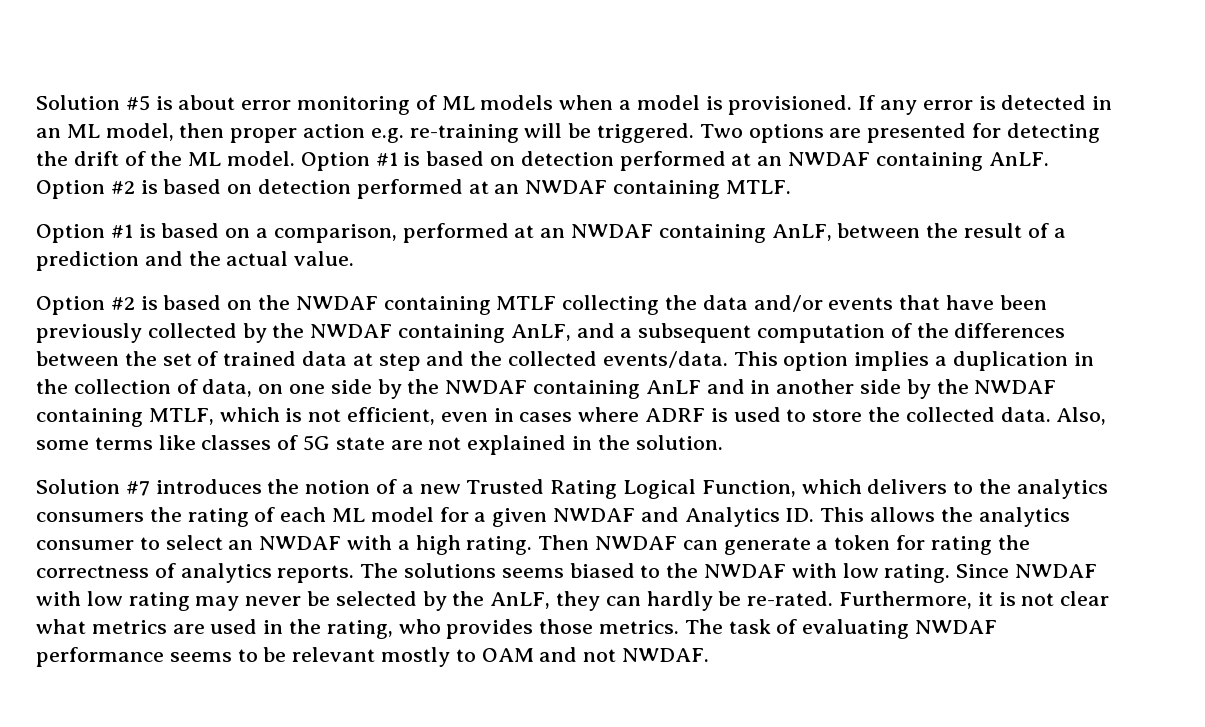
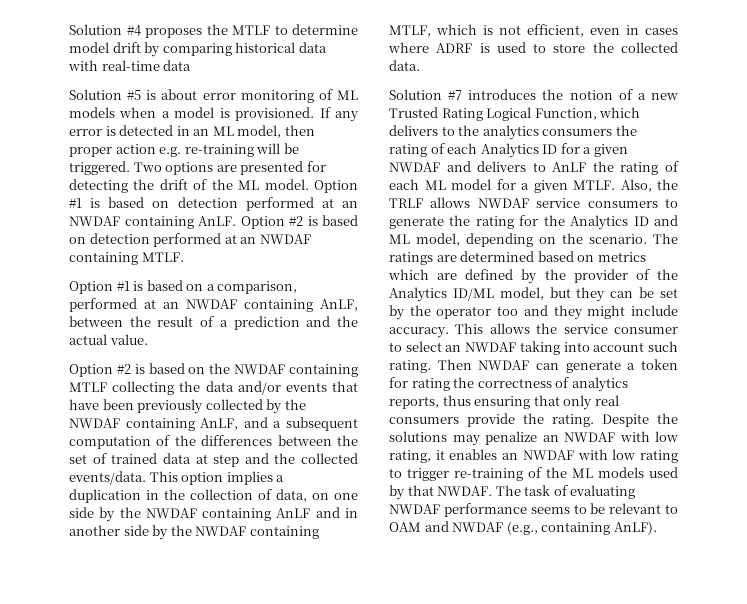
[36,95,120,110] Solution -> [69,24,358,38] [69,42,327,57] [68,60,192,71] [69,89,122,100] Solution #4 proposes the MTLF to determine model drift by comparing historical data with real-time data // Solution
[1056,407,1107,425] [36,435,723,455] Also, some terms like classes of 5G state are not explained in the solution. -> (420, 65) none
(327, 514) none -> [480,143,628,158] [389,161,679,175] [389,179,419,190] Analytics ID for a given NWDAF and delivers to AnLF the rating of each
[553,507,815,527] NWDAF and Analytics ID. -> [573,179,678,192] [389,197,678,208] [389,215,678,230] [389,233,678,247] [389,251,646,265] [388,269,678,284] [389,287,678,302] [389,305,678,320] [389,327,449,338] MTLF. Also, the TRLF allows NWDAF service consumers to generate the rating for the Analytics ID and ML model, depending on the scenario. The ratings are determined based on metrics which are defined by the provider of the Analytics ID/ML model, but they can be set by the operator too and they might include accuracy.
[978,507,1070,527] analytics -> [563,324,608,334] service
[347,535,461,555] with a high -> [519,341,678,355] taking into account such
[277,563,1098,583] [36,591,1110,611] [36,619,680,639] reports. The solutions seems biased to the NWDAF with low rating. Since NWDAF with low rating may never be selected by the AnLF, they can hardly be re-rated. Furthermore, it is not clear what metrics are used in the rating, who provides those metrics. -> [389,395,619,410] [389,413,678,427] [389,431,678,446] [389,449,678,463] [389,467,678,481] [389,485,493,500] reports, thus ensuring that only real consumers provide the rating. Despite the solutions may penalize an NWDAF with low rating, it enables an NWDAF with low rating to trigger re-training of the ML models used by that NWDAF.
[381,647,451,667] mostly -> (662, 508) none
[583,648,710,662] not NWDAF. -> [452,521,657,535] NWDAF (e.g., containing AnLF).

